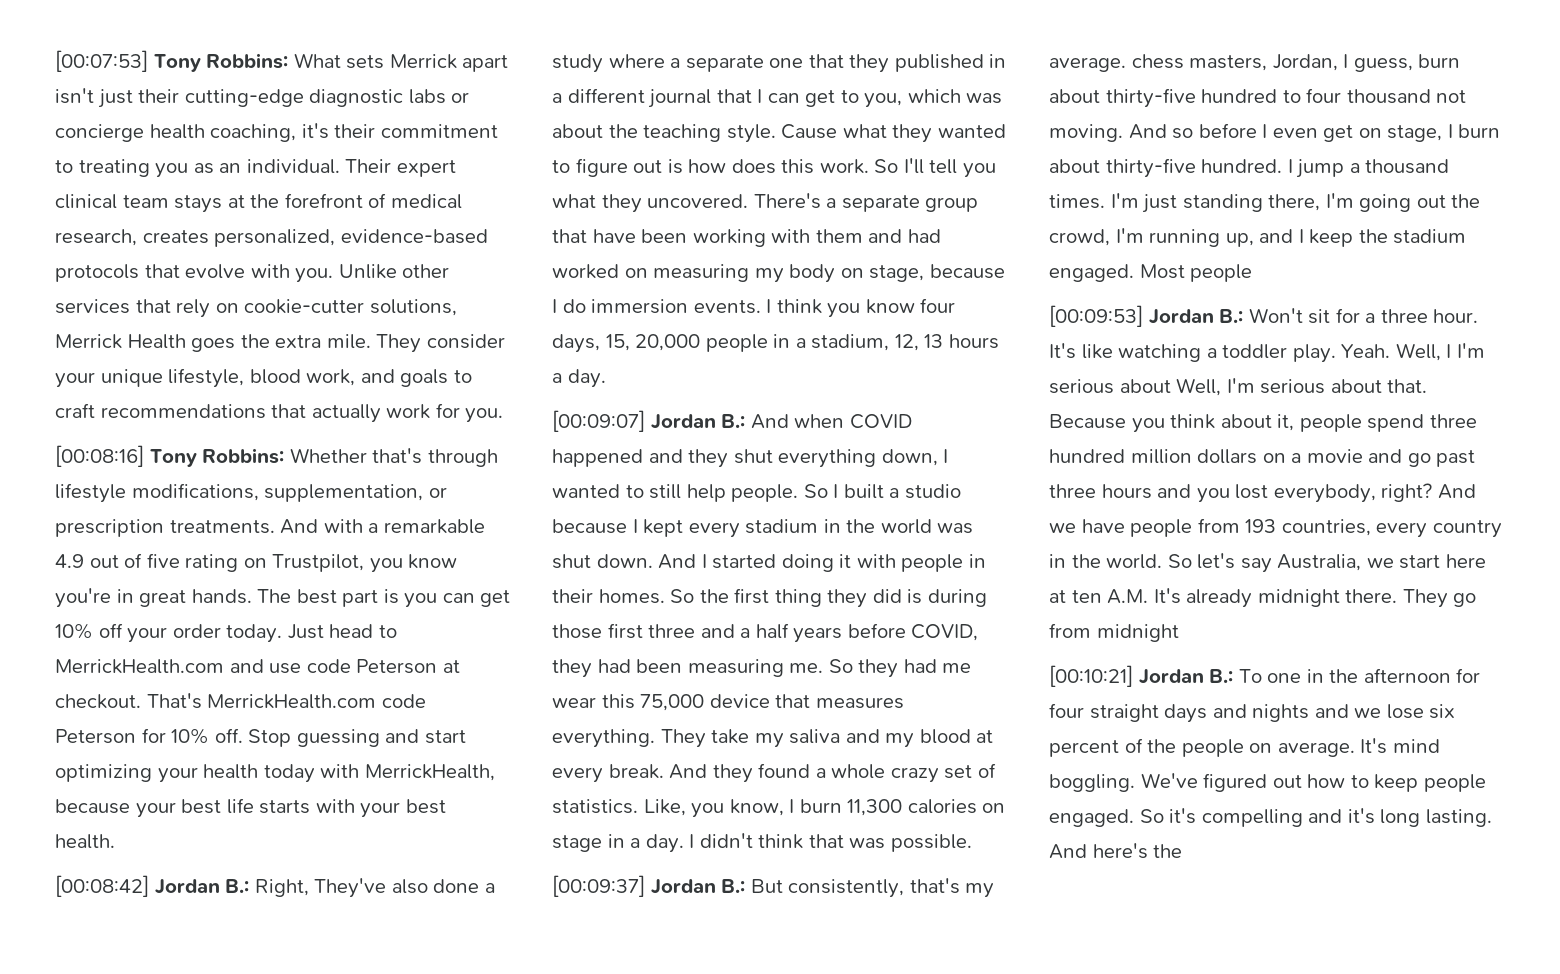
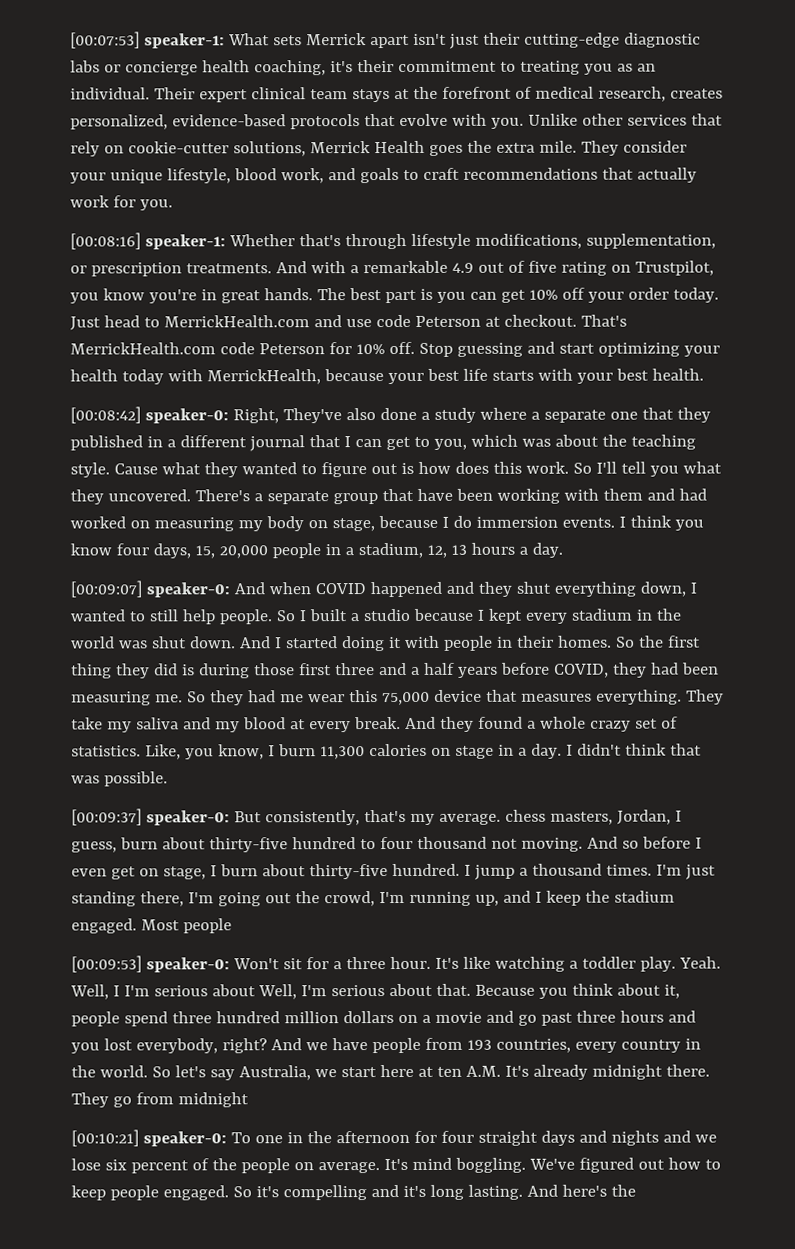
[153,53,289,72] Tony Robbins: -> [143,33,225,49] speaker-1:
[149,448,285,467] Tony Robbins: -> [144,234,226,250] speaker-1:
[154,879,250,895] Jordan B.: -> [144,408,229,424] speaker-0:
[650,414,746,430] Jordan B.: -> [145,582,230,598] speaker-0:
[650,879,746,895] Jordan B.: -> [145,810,230,826] speaker-0:
[1148,309,1244,325] Jordan B.: -> [145,957,230,973] speaker-0:
[1138,669,1234,685] Jordan B.: -> [142,1131,227,1147] speaker-0:

